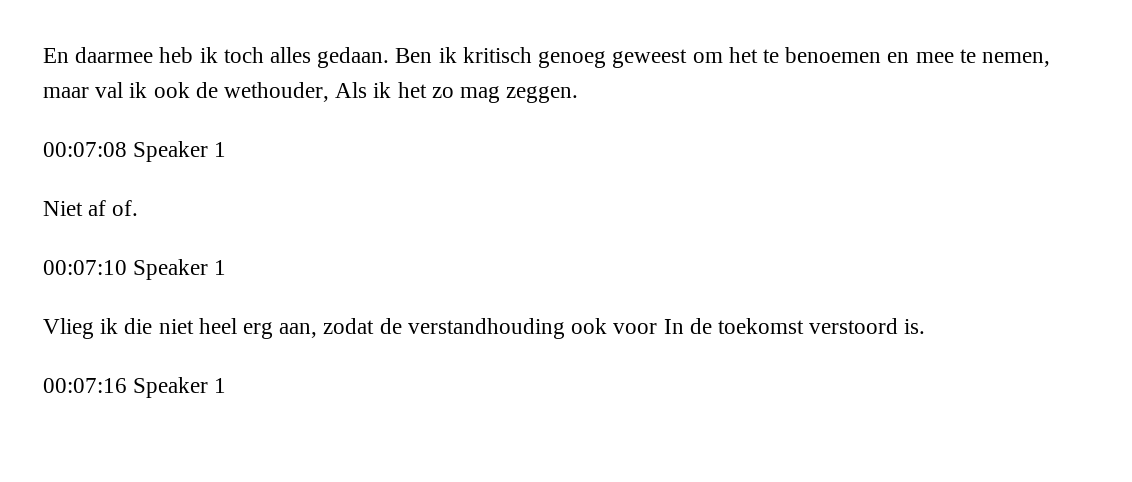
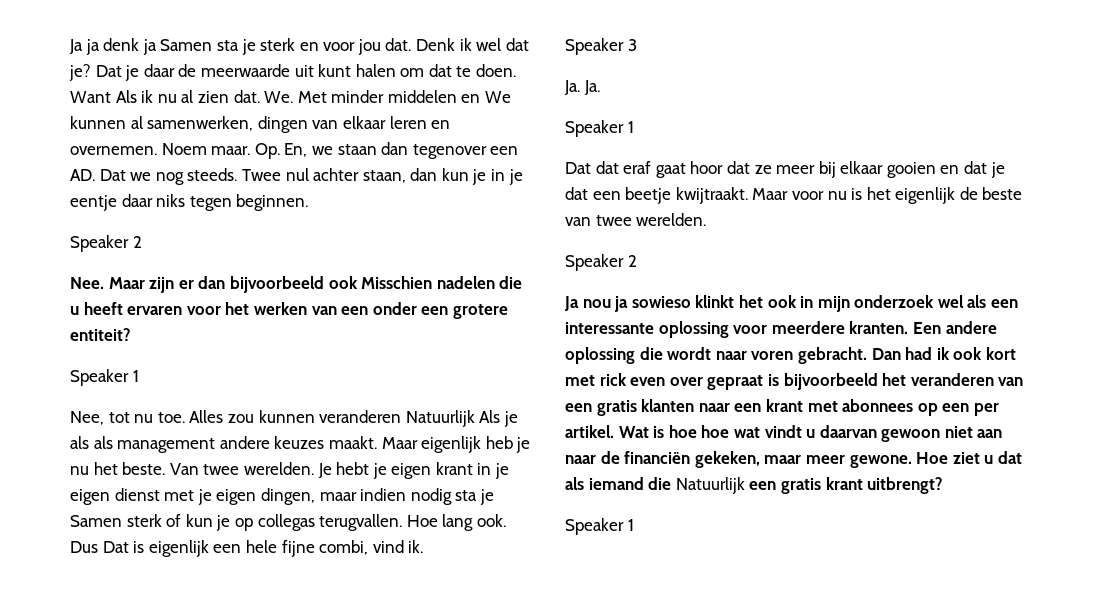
[43,47,1050,68] [43,82,579,103] [43,141,227,162] [43,200,139,216] [43,259,227,280] [43,318,926,339] [43,378,127,393] En daarmee heb ik toch alles gedaan. Ben ik kritisch genoeg geweest om het te benoemen en mee te nemen, maar val ik ook de wethouder, Als ik het zo mag zeggen. // 00:07:08 Speaker 1 // Niet af of. // 00:07:10 Speaker 1 // Vlieg ik die niet heel erg aan, zodat de verstandhouding ook voor In de toekomst verstoord is. // 00:07:16 -> [69,38,529,55] [69,64,517,81] [70,90,512,103] [70,116,451,133] [70,142,519,159] [70,168,523,185] [70,194,309,211] [70,235,142,252] [70,276,523,293] [70,302,508,319] [70,328,131,341] [70,369,139,386] [70,410,518,427] [70,436,531,453] [70,462,510,479] [70,488,494,505] [70,514,506,531] [70,540,424,557] [565,38,637,55] [564,80,600,95] [565,120,634,137] [565,161,1005,178] [565,187,1023,204] [565,213,707,226] [565,254,637,271] [564,295,1019,312] [565,321,997,338] [565,347,1016,364] [565,373,1024,390] [565,399,999,416] [565,425,1003,442] [565,451,1022,468] [565,477,944,494] Ja ja denk ja Samen sta je sterk en voor jou dat. Denk ik wel dat je? Dat je daar de meerwaarde uit kunt halen om dat te doen. Want Als ik nu al zien dat. We. Met minder middelen en We kunnen al samenwerken, dingen van elkaar leren en overnemen. Noem maar. Op. En, we staan dan tegenover een AD. Dat we nog steeds. Twee nul achter staan, dan kun je in je eentje daar niks tegen beginnen. // Speaker 2 // Nee. Maar zijn er dan bijvoorbeeld ook Misschien nadelen die u heeft ervaren voor het werken van een onder een grotere entiteit? // Speaker 1 // Nee, tot nu toe. Alles zou kunnen veranderen Natuurlijk Als je als als management andere keuzes maakt. Maar eigenlijk heb je nu het beste. Van twee werelden. Je hebt je eigen krant in je eigen dienst met je eigen dingen, maar indien nodig sta je Samen sterk of kun je op collegas terugvallen. Hoe lang ook. Dus Dat is eigenlijk een hele fijne combi, vind ik. // Speaker 3 // Ja. Ja. // Speaker 1 // Dat dat eraf gaat hoor dat ze meer bij elkaar gooien en dat je dat een beetje kwijtraakt. Maar voor nu is het eigenlijk de beste van twee werelden. // Speaker 2 // Ja nou ja sowieso klinkt het ook in mijn onderzoek wel als een interessante oplossing voor meerdere kranten. Een andere oplossing die wordt naar voren gebracht. Dan had ik ook kort met rick even over gepraat is bijvoorbeeld het veranderen van een gratis klanten naar een krant met abonnees op een per artikel. Wat is hoe hoe wat vindt u daarvan gewoon niet aan naar de financiën gekeken, maar meer gewone. Hoe ziet u dat als iemand die Natuurlijk een gratis krant uitbrengt? //

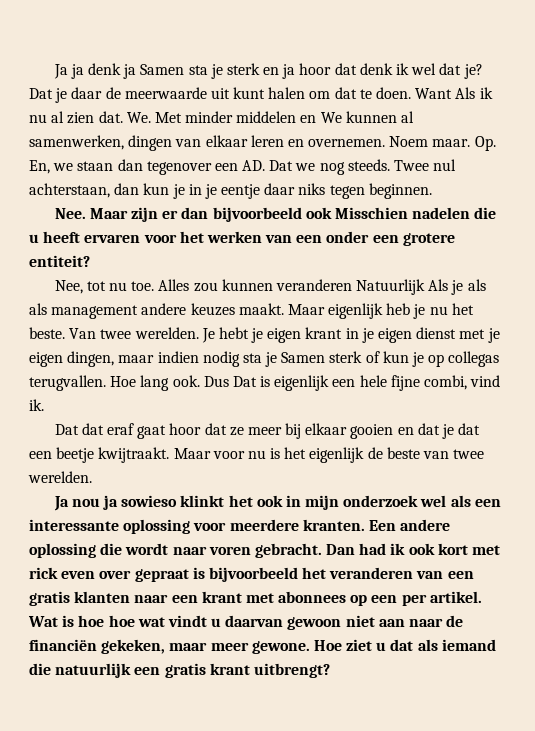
[323,38,456,55] voor jou dat. Denk -> [282,63,393,79] ja hoor dat denk
[313,168,406,183] achter staan, -> [29,183,110,198] achterstaan,
[70,235,142,252] // Speaker 2 -> (432, 191) none
[70,369,139,386] // Speaker 1 -> (90, 261) none
[565,38,637,55] [564,80,600,95] [565,120,634,137] // Speaker 3 // Ja. Ja. // Speaker 1 -> (44, 405) none
[565,254,637,271] // Speaker 2 -> (92, 477) none
[675,477,745,494] Natuurlijk -> [55,663,132,678] natuurlijk
[565,518,634,535] // Speaker 1 -> (330, 670) none

